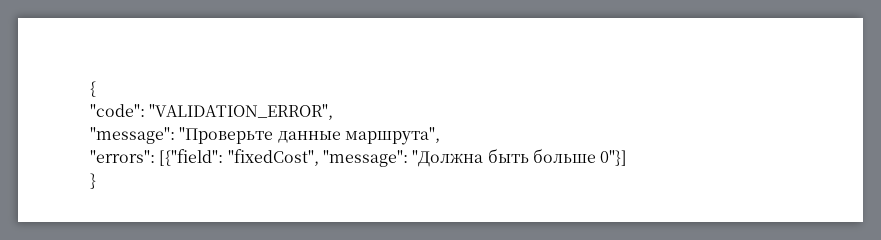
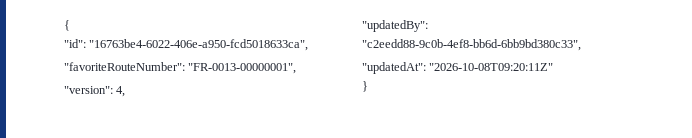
[90,104,334,120] [90,127,440,145] [90,148,628,167] "code": "VALIDATION_ERROR", // "message": "Проверьте данные маршрута", // "errors": [{"field": "fixedCost", "message": "Должна быть больше 0"}] -> [64,39,309,51] [64,62,297,74] [64,86,126,97] [362,20,428,32] [362,39,581,51] [362,62,554,74] "id": "16763be4-6022-406e-a950-fcd5018633ca", // "favoriteRouteNumber": "FR-0013-00000001", // "version": 4, // "updatedBy": "c2eedd88-9c0b-4ef8-bb6d-6bb9bd380c33", // "updatedAt": "2026-10-08T09:20:11Z"

